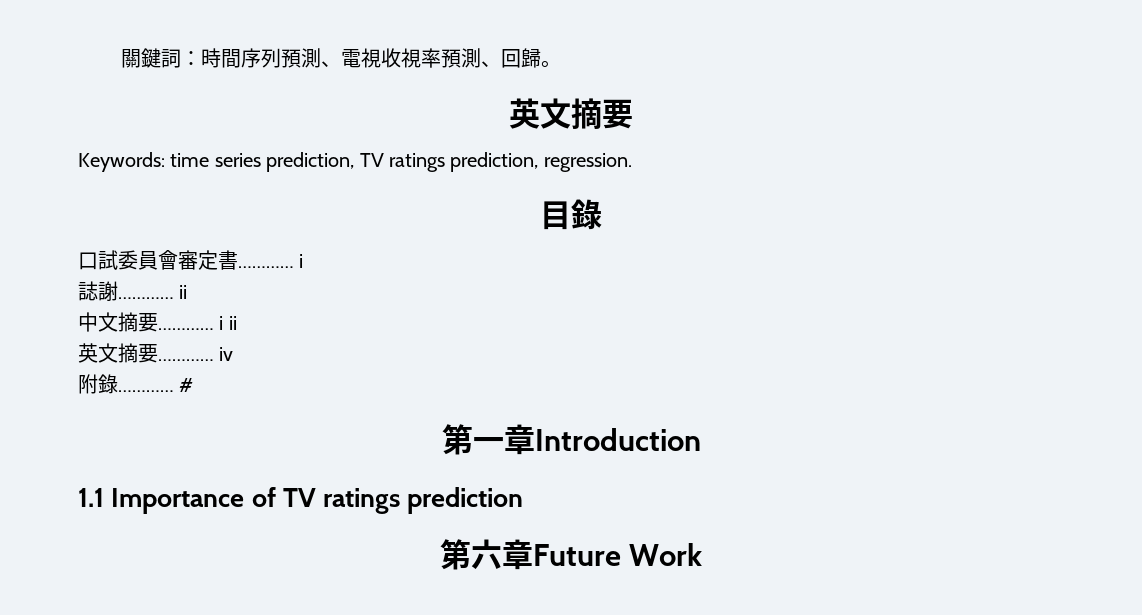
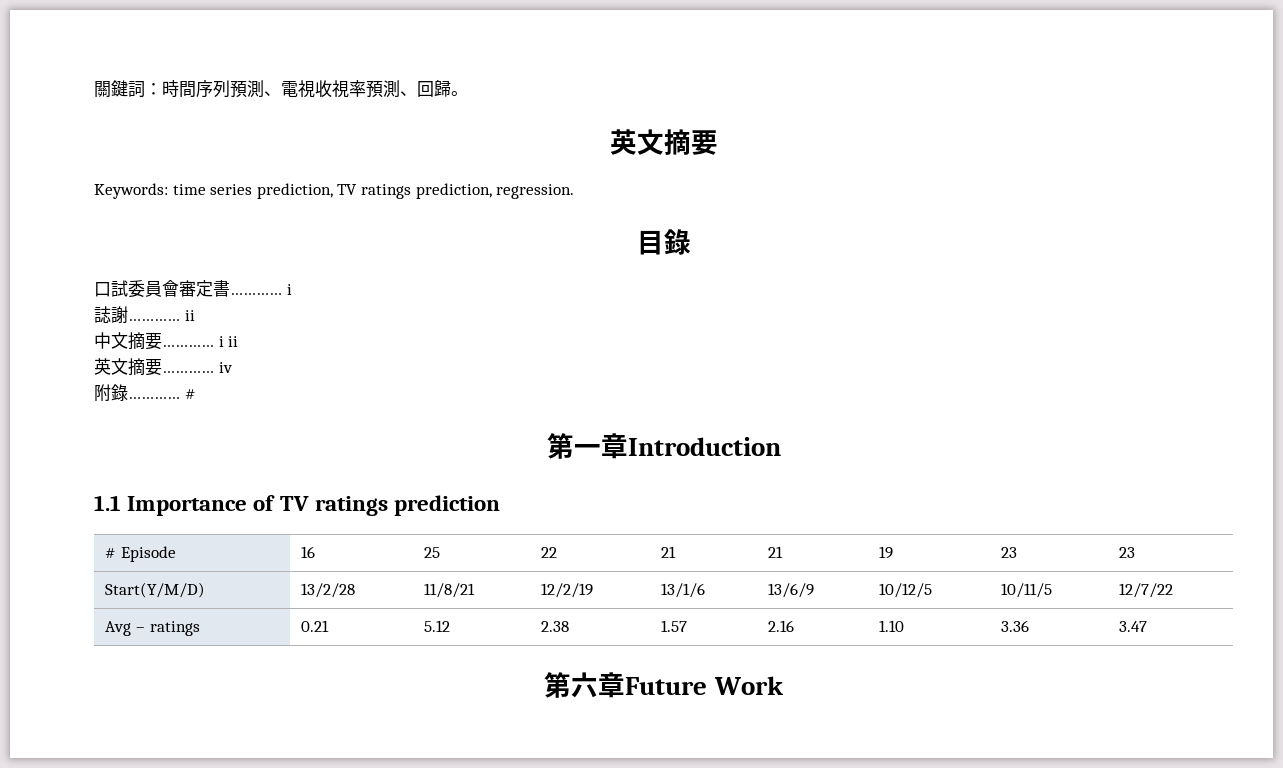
(524, 500) none -> [105,546,177,562] [301,546,316,558] [424,547,441,558] [541,547,558,558] [661,546,677,558] [768,546,784,558] [879,546,894,559] [1001,547,1018,558] [1119,547,1136,558] [105,582,206,598] [301,583,356,598] [424,583,476,598] [541,583,594,598] [661,583,706,598] [768,583,815,598] [879,583,933,598] [1001,583,1053,598] [1119,583,1174,598] [105,621,200,636] [301,620,330,632] [424,620,451,632] [541,621,570,632] [661,620,688,632] [768,620,795,632] [879,620,905,632] [1001,620,1030,632] [1119,621,1148,632] // # Episode | 16 | 25 | 22 | 21 | 21 | 19 | 23 | 23 // Start(Y/M/D) | 13/2/28 | 11/8/21 | 12/2/19 | 13/1/6 | 13/6/9 | 10/12/5 | 10/11/5 | 12/7/22 // Avg – ratings | 0.21 | 5.12 | 2.38 | 1.57 | 2.16 | 1.10 | 3.36 | 3.47

